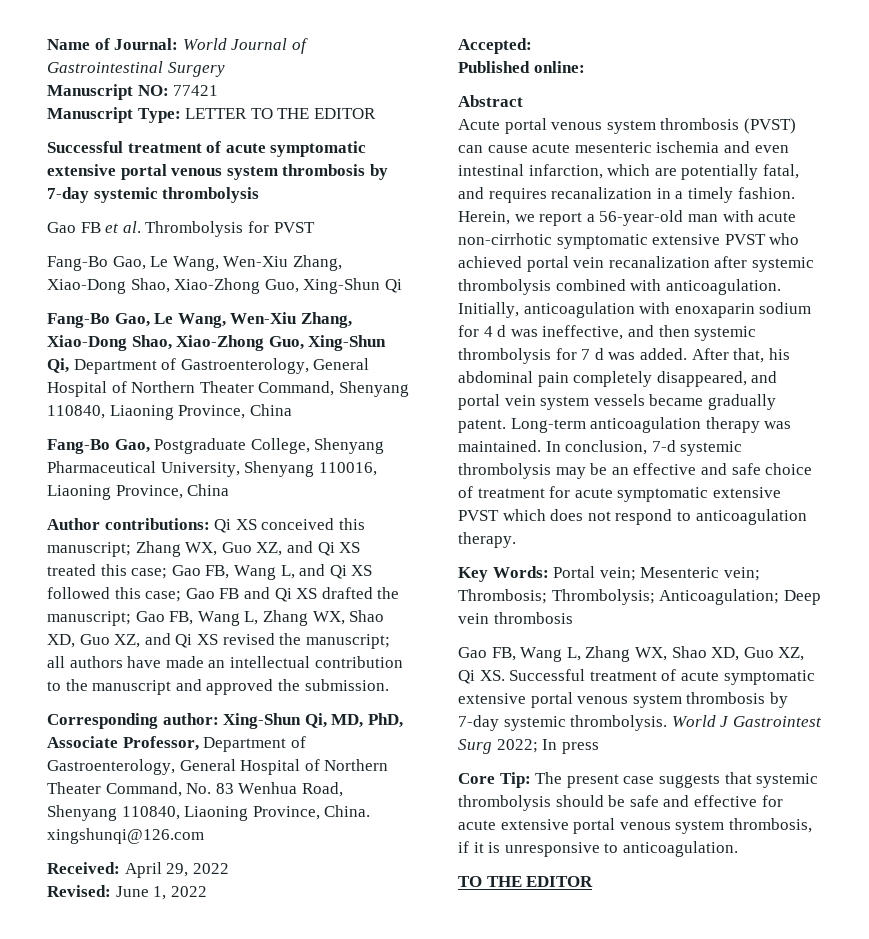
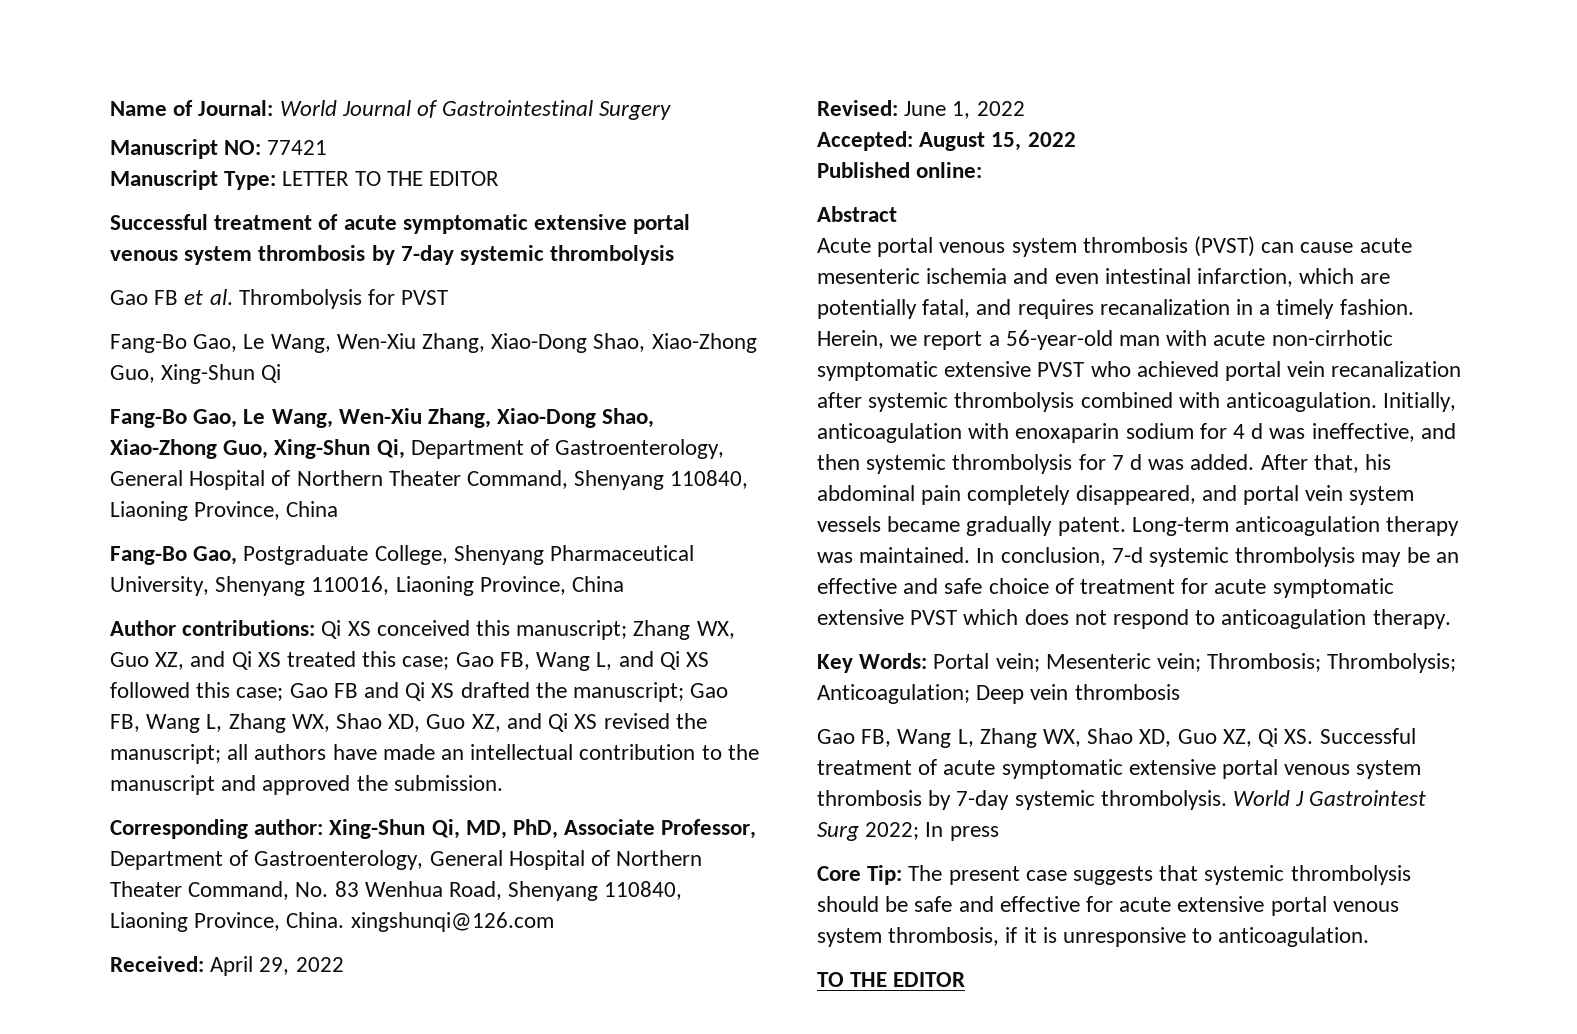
(532, 46) none -> [919,132,1076,151] August 15, 2022

